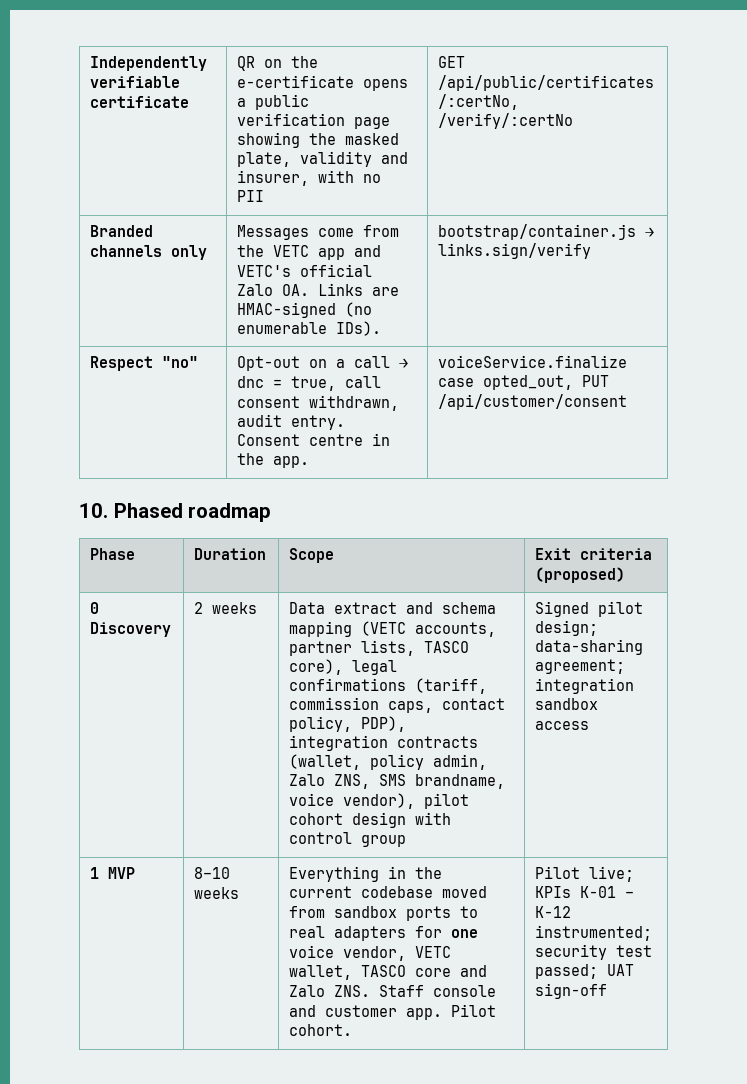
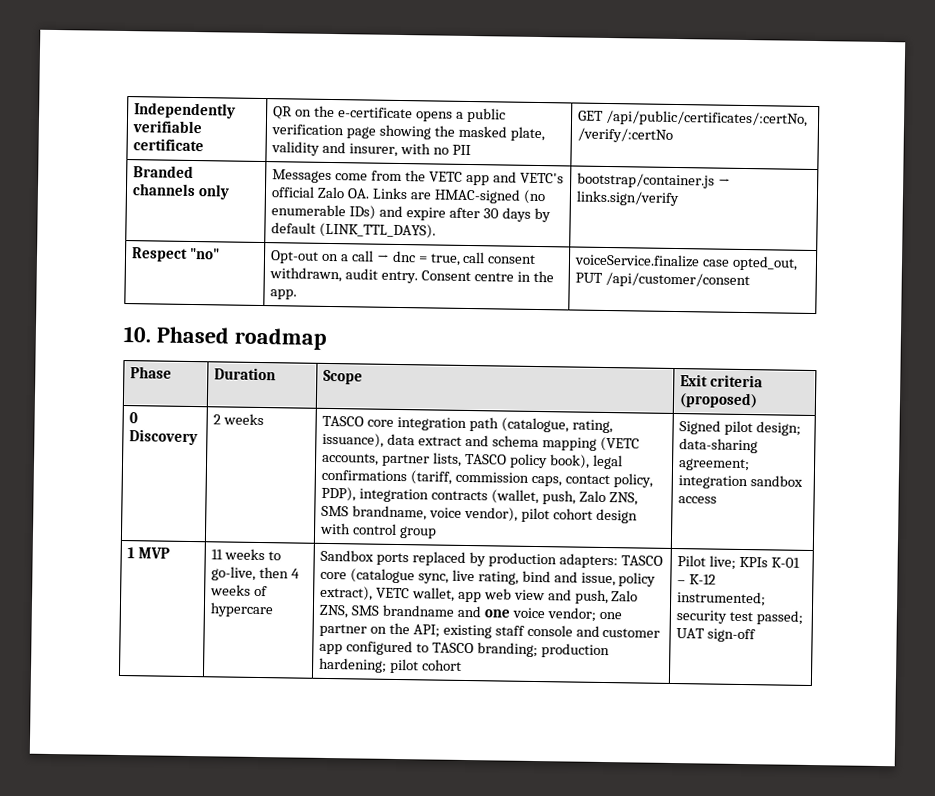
[336,321,382,336] IDs). -> [349,205,551,223] [271,222,437,239] IDs) and expire after 30 days by default (LINK_TTL_DAYS).
[289,602,326,614] Data -> [322,415,613,434] [322,432,416,448] TASCO core integration path (catalogue, rating, issuance), data
[289,659,344,675] core), -> [508,453,590,469] policy book),
[370,754,488,770] policy admin, -> [541,490,576,505] push,
[194,867,231,879] [194,887,240,899] [289,866,443,882] [289,886,488,898] [289,906,479,921] [289,926,479,941] [289,945,452,961] [289,965,488,980] [289,985,497,997] [289,1004,497,1020] [289,1024,353,1036] 8–10 weeks | Everything in the current codebase moved from sandbox ports to real adapters for one voice vendor, VETC wallet, TASCO core and Zalo ZNS. Staff console and customer app. Pilot cohort. -> [211,548,281,561] [211,566,300,581] [210,584,269,597] [210,602,275,618] [320,549,663,569] [320,568,657,587] [320,585,639,605] [319,604,622,622] [319,622,661,639] [319,640,610,659] [319,657,462,674] 11 weeks to go-live, then 4 weeks of hypercare | Sandbox ports replaced by production adapters: TASCO core (catalogue sync, live rating, bind and issue, policy extract), VETC wallet, app web view and push, Zalo ZNS, SMS brandname and one voice vendor; one partner on the API; existing staff console and customer app configured to TASCO branding; production hardening; pilot cohort

